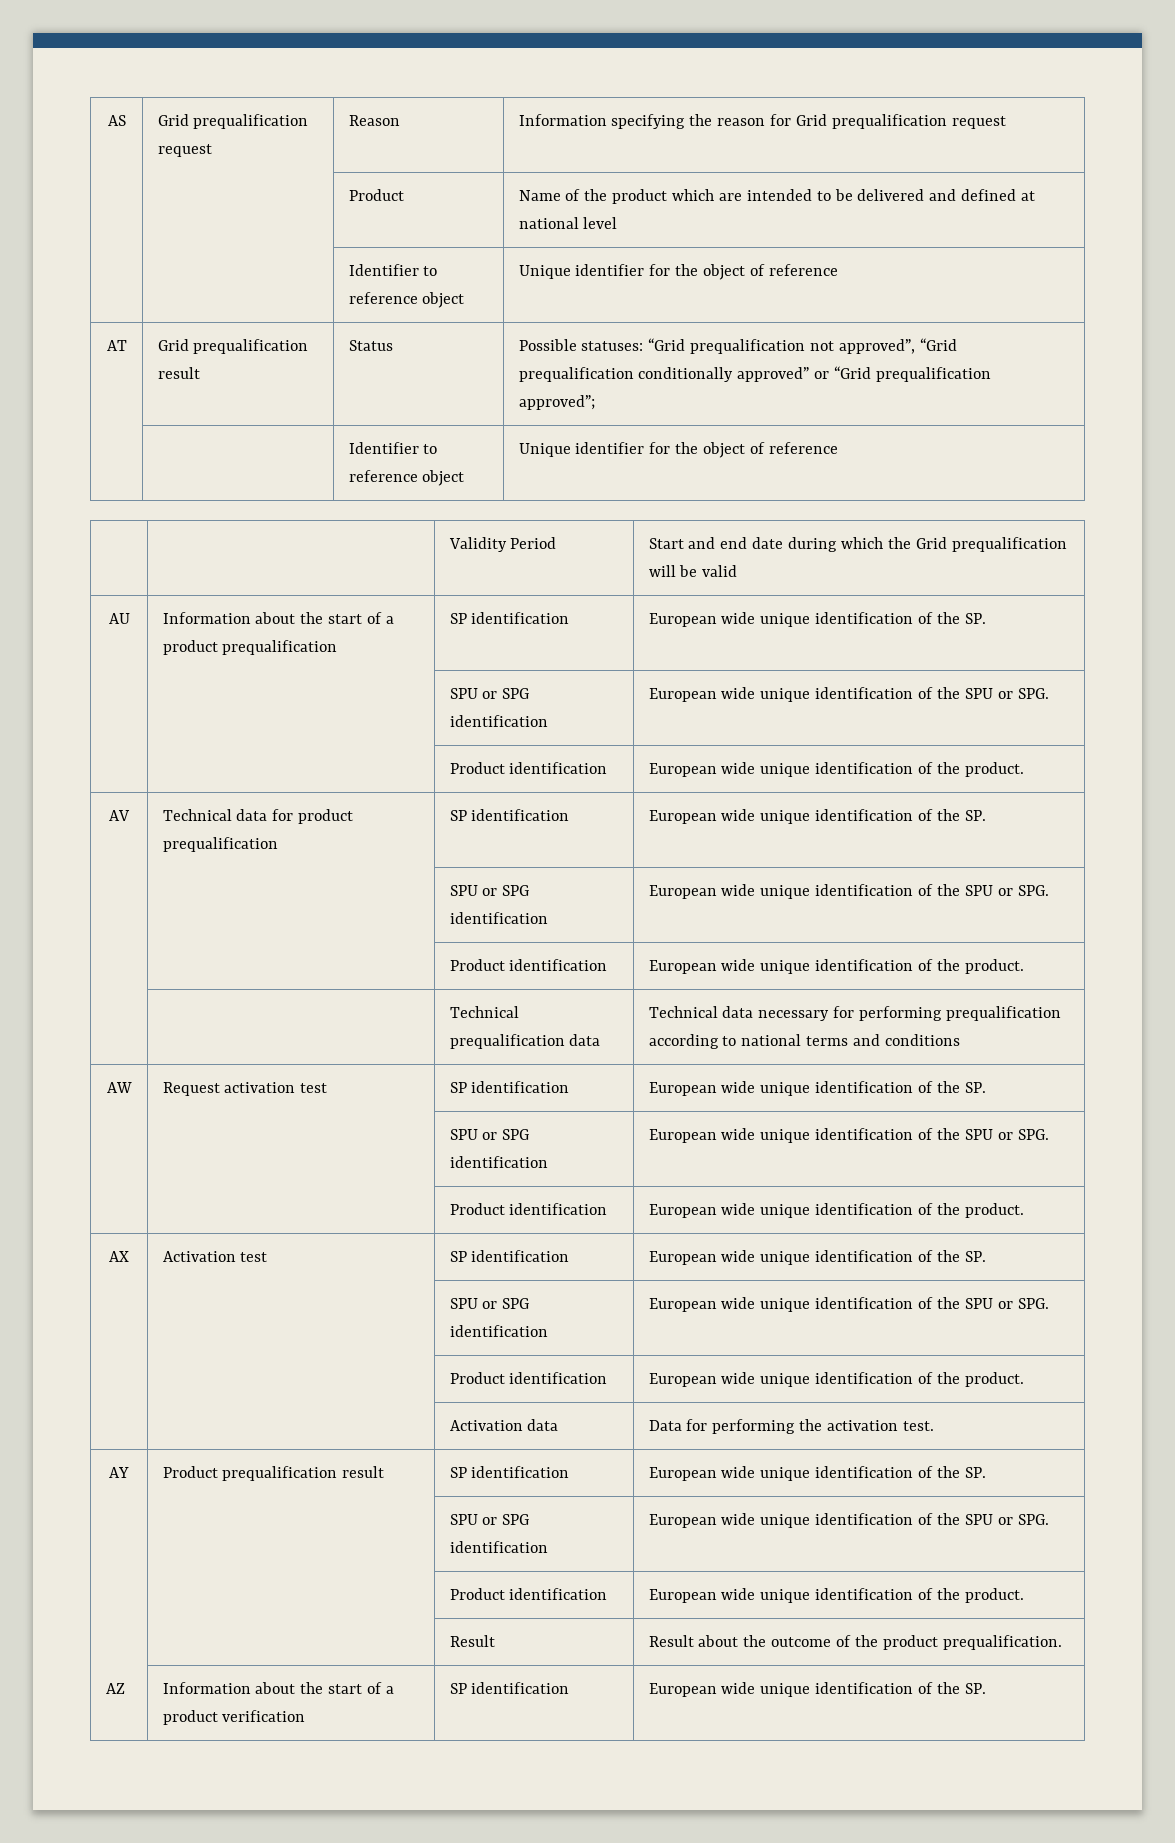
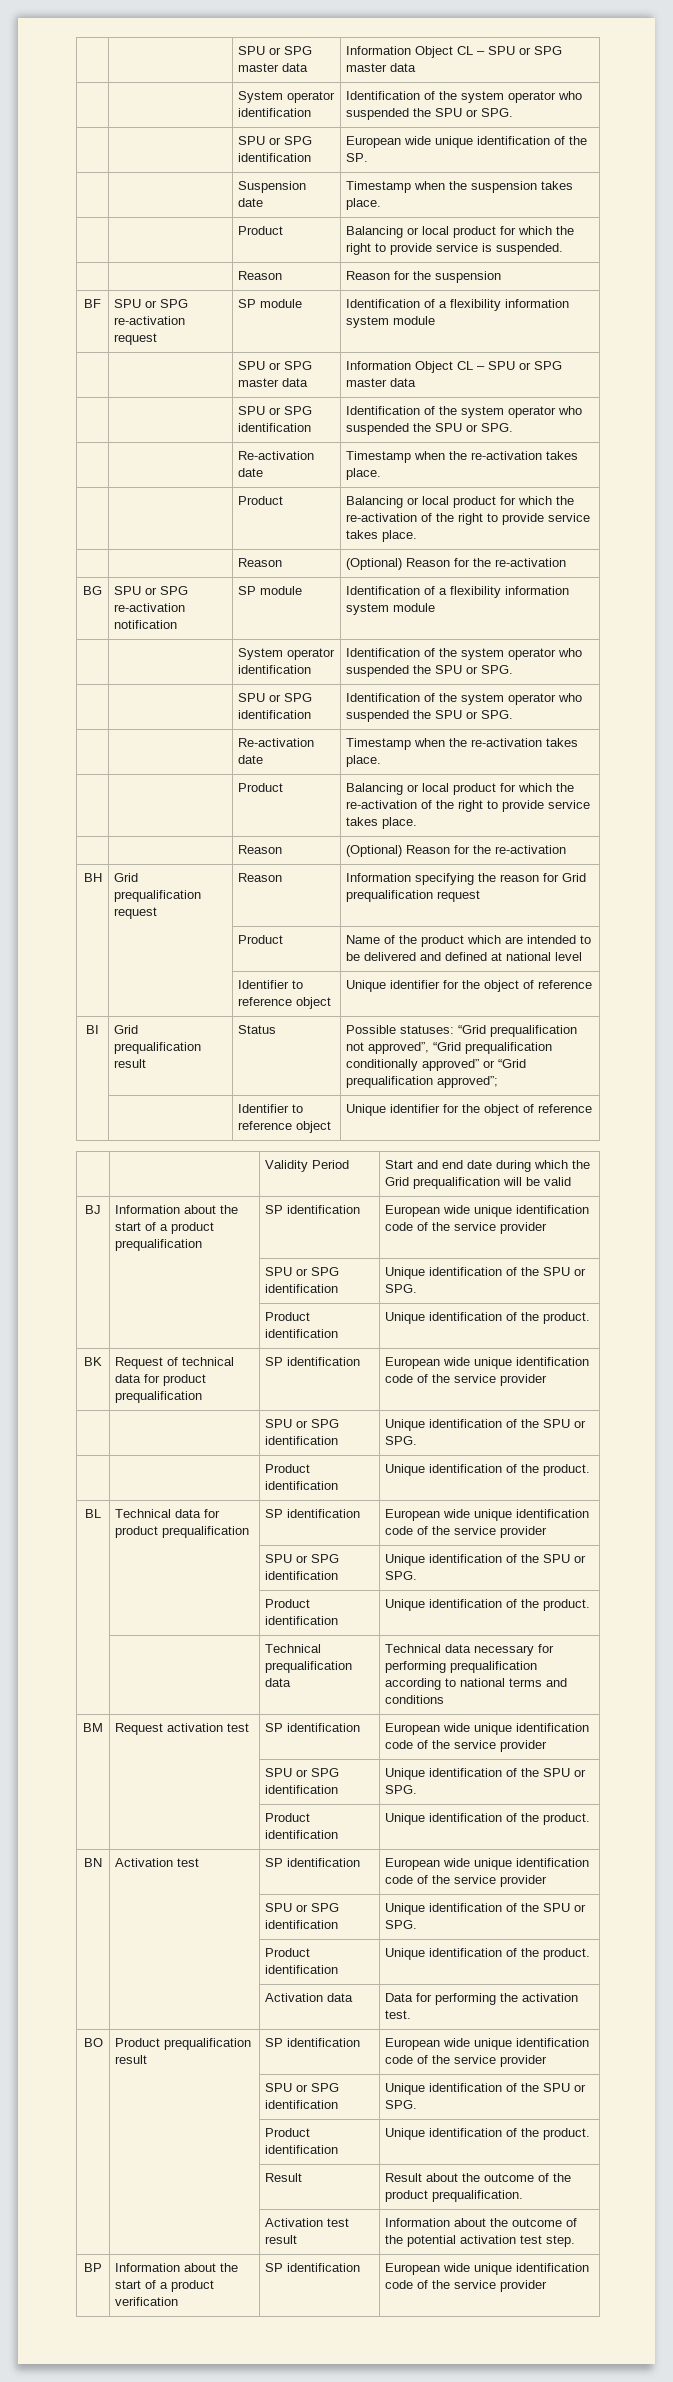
[107,115,126,126] AS -> [238,46,313,55] [238,63,309,72] [346,46,563,58] [346,63,417,72] [238,91,336,103] [238,108,312,117] [346,91,583,103] [346,108,514,120] [238,136,313,145] [238,153,312,162] [346,136,588,148] [346,153,369,162] [238,181,307,193] [238,198,264,207] [346,181,574,193] [346,198,382,210] [238,226,284,235] [346,226,575,238] [346,243,564,255] [238,271,283,280] [346,271,502,283] [84,299,101,308] [114,299,189,308] [114,316,186,325] [114,333,158,345] [238,299,303,308] [346,299,570,311] [346,316,436,328] [238,361,313,370] [238,378,309,387] [346,361,563,373] [346,378,417,387] [238,406,313,415] [238,423,312,432] [346,406,583,418] [346,423,514,435] [238,451,315,460] [238,468,264,477] [346,451,579,463] [346,468,382,480] [238,496,284,505] [346,496,575,508] [346,513,591,525] [346,530,418,542] [238,558,283,567] [346,558,567,570] [83,586,102,595] [114,586,189,595] [114,603,186,612] [114,620,178,629] [238,586,303,595] [346,586,570,598] [346,603,436,615] [238,648,336,660] [238,665,312,674] [346,648,583,660] [346,665,514,677] [238,693,313,702] [238,710,312,719] [346,693,583,705] [346,710,514,722] [238,738,315,747] [238,755,264,764] [346,738,579,750] [346,755,382,767] [238,783,284,792] [346,783,575,795] [346,800,591,812] [346,817,418,829] [238,845,283,854] [346,845,567,857] [83,873,102,882] | | SPU or SPG master data | Information Object CL – SPU or SPG master data // | | System operator identification | Identification of the system operator who suspended the SPU or SPG. // | | SPU or SPG identification | European wide unique identification of the SP. // | | Suspension date | Timestamp when the suspension takes place. // | | Product | Balancing or local product for which the right to provide service is suspended. // | | Reason | Reason for the suspension // BF | SPU or SPG re-activation request | SP module | Identification of a flexibility information system module // | | SPU or SPG master data | Information Object CL – SPU or SPG master data // | | SPU or SPG identification | Identification of the system operator who suspended the SPU or SPG. // | | Re-activation date | Timestamp when the re-activation takes place. // | | Product | Balancing or local product for which the re-activation of the right to provide service takes place. // | | Reason | (Optional) Reason for the re-activation // BG | SPU or SPG re-activation notification | SP module | Identification of a flexibility information system module // | | System operator identification | Identification of the system operator who suspended the SPU or SPG. // | | SPU or SPG identification | Identification of the system operator who suspended the SPU or SPG. // | | Re-activation date | Timestamp when the re-activation takes place. // | | Product | Balancing or local product for which the re-activation of the right to provide service takes place. // | | Reason | (Optional) Reason for the re-activation // BH
[106,340,127,351] AT -> [86,1025,99,1034] BI
[108,613,130,624] AU -> [85,1205,101,1214] BJ
[918,612,986,624] [449,688,530,699] [449,715,548,727] [648,687,1049,702] [449,762,608,774] [648,762,1024,777] [109,810,130,821] of the SP. // | | SPU or SPG identification | European wide unique identification of the SPU or SPG. // | | Product identification | European wide unique identification of the product. // AV -> [385,1222,548,1234] [265,1267,340,1276] [265,1284,339,1293] [385,1267,587,1279] [385,1284,418,1293] [265,1312,311,1321] [265,1329,339,1338] [385,1312,591,1324] [84,1357,102,1366] [115,1357,235,1369] [115,1374,207,1386] [115,1391,203,1403] [265,1357,361,1366] [385,1357,590,1369] [385,1374,548,1386] [265,1419,340,1428] [265,1436,339,1445] [385,1419,587,1431] [385,1436,418,1445] [265,1464,311,1473] [265,1481,339,1490] [385,1464,591,1476] [85,1509,101,1518] code of the service provider // | | SPU or SPG identification | Unique identification of the SPU or SPG. // | | Product identification | Unique identification of the product. // BK | Request of technical data for product prequalification | SP identification | European wide unique identification code of the service provider // | | SPU or SPG identification | Unique identification of the SPU or SPG. // | | Product identification | Unique identification of the product. // BL
[918,809,986,821] [449,885,530,896] [449,912,548,924] [648,884,1049,899] [449,959,608,971] [648,959,811,974] of the SP. // | | SPU or SPG identification | European wide unique identification of the SPU or SPG. // | | Product identification | European wide unique -> [385,1526,548,1538] [265,1554,340,1563] [265,1571,339,1580] [385,1554,587,1566] [385,1571,418,1580] [265,1599,311,1608] [265,1616,339,1625] [385,1599,426,1611] code of the service provider // | | SPU or SPG identification | Unique identification of the SPU or SPG. // | | Product identification | Unique
[106,1082,132,1093] AW -> [83,1723,103,1732] BM
[918,1081,986,1093] [449,1129,530,1140] [449,1156,548,1168] [648,1128,1049,1143] [449,1203,608,1215] [648,1203,1024,1218] [109,1251,129,1262] of the SP. // | | SPU or SPG identification | European wide unique identification of the SPU or SPG. // | | Product identification | European wide unique identification of the product. // AX -> [385,1740,548,1752] [265,1768,340,1777] [265,1785,339,1794] [385,1768,587,1780] [385,1785,418,1794] [265,1813,311,1822] [265,1830,339,1839] [385,1813,591,1825] [84,1858,102,1867] code of the service provider // | | SPU or SPG identification | Unique identification of the SPU or SPG. // | | Product identification | Unique identification of the product. // BN
[918,1250,986,1262] [449,1298,530,1309] [449,1325,548,1337] [648,1297,1049,1312] [449,1372,608,1384] [648,1372,811,1387] of the SP. // | | SPU or SPG identification | European wide unique identification of the SPU or SPG. // | | Product identification | European wide unique -> [385,1875,548,1887] [265,1903,340,1912] [265,1920,339,1929] [385,1903,587,1915] [385,1920,418,1929] [265,1948,311,1957] [265,1965,339,1974] [385,1948,426,1960] code of the service provider // | | SPU or SPG identification | Unique identification of the SPU or SPG. // | | Product identification | Unique
[109,1467,129,1478] AY -> [83,2038,103,2047] BO
[918,1466,986,1478] [449,1514,530,1525] [449,1541,548,1553] [648,1513,1049,1528] [449,1588,608,1600] [648,1588,811,1603] of the SP. // | | SPU or SPG identification | European wide unique identification of the SPU or SPG. // | | Product identification | European wide unique -> [385,2055,548,2067] [265,2083,340,2092] [265,2100,339,2109] [385,2083,587,2095] [385,2100,418,2109] [265,2128,311,2137] [265,2145,339,2154] [385,2128,426,2140] code of the service provider // | | SPU or SPG identification | Unique identification of the SPU or SPG. // | | Product identification | Unique
[105,1683,125,1694] AZ -> [265,2218,350,2227] [265,2235,298,2244] [385,2218,578,2227] [385,2235,576,2247] [84,2263,102,2272] | | Activation test result | Information about the outcome of the potential activation test step. // BP
[918,1682,986,1694] of the SP. -> [385,2280,548,2292] code of the service provider

